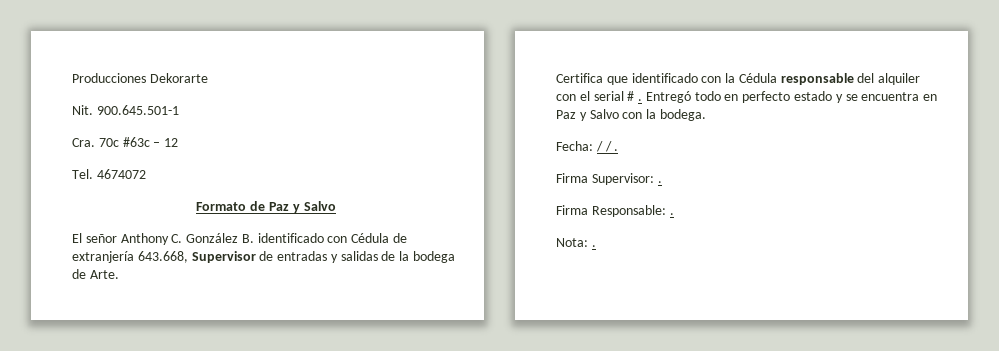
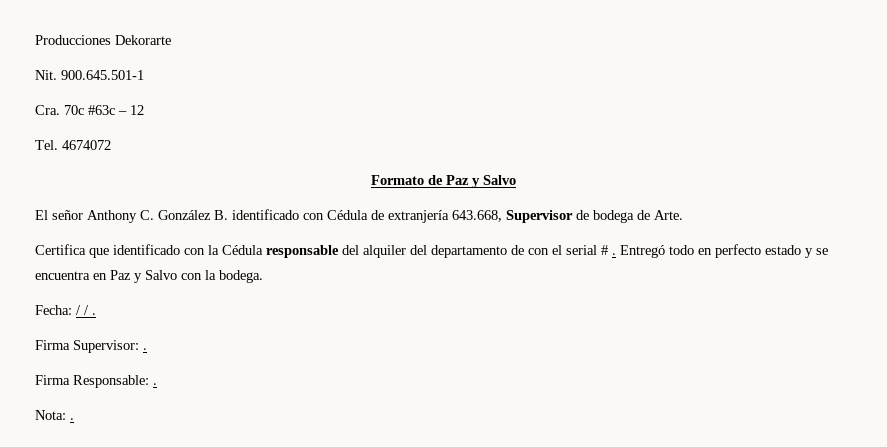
[277,251,410,263] entradas y salidas de la -> (589, 215) none
(921, 79) none -> [410,245,524,258] del departamento de

